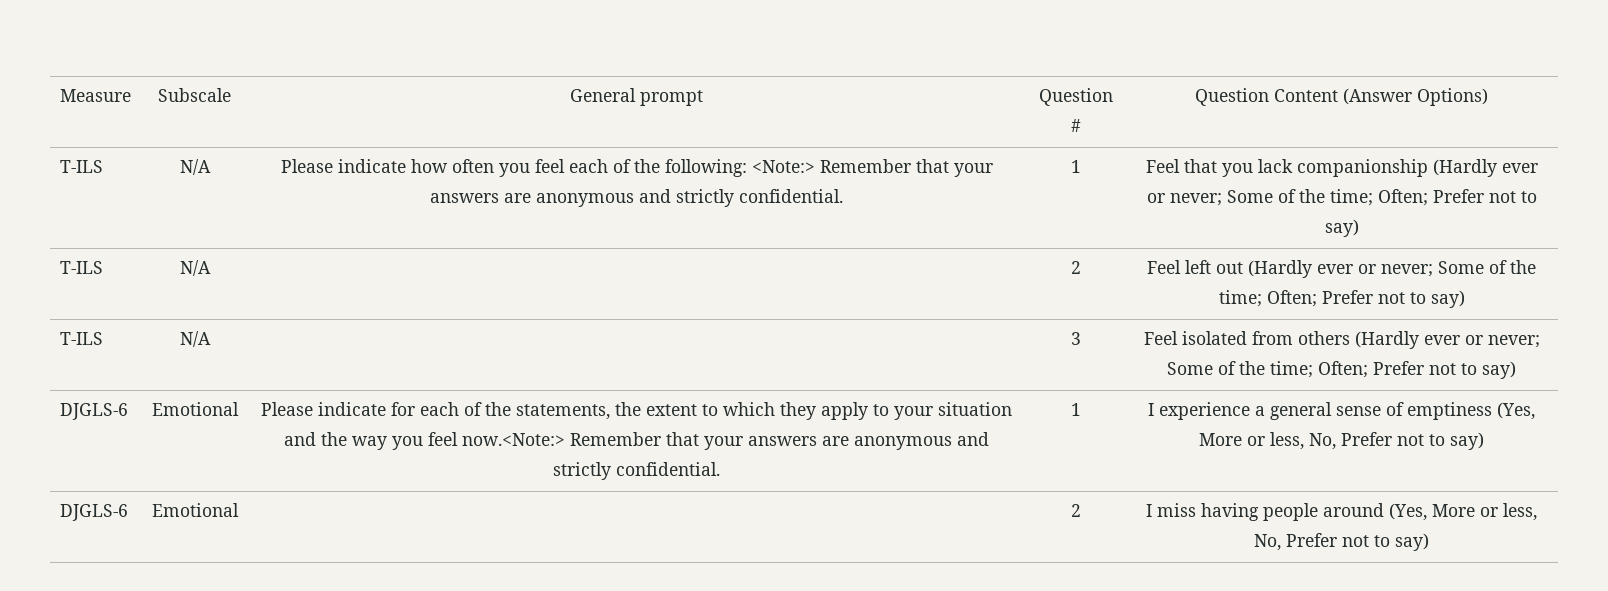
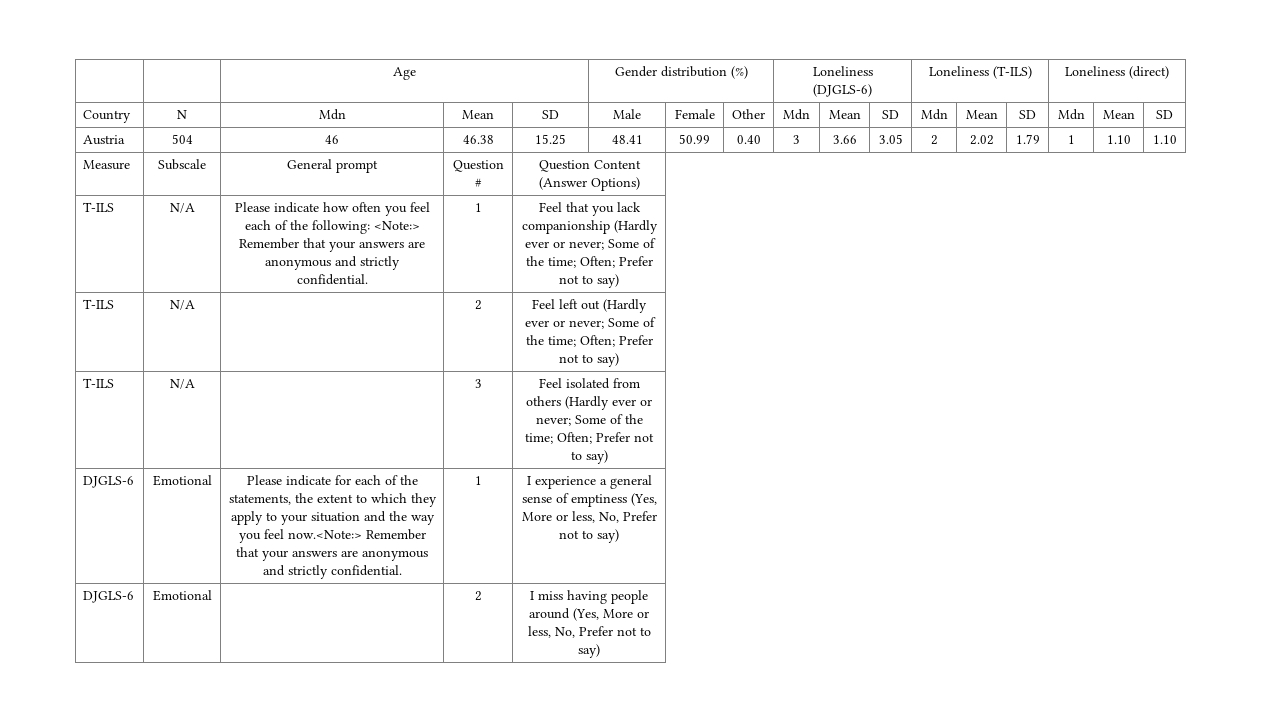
(59, 95) none -> [393,67,416,80] [614,66,748,79] [812,66,873,76] [813,84,872,97] [928,66,1032,79] [1065,66,1169,79] [83,110,132,123] [177,110,187,119] [318,109,346,120] [462,110,494,119] [542,110,559,119] [613,109,641,119] [674,109,715,119] [732,109,765,119] [783,109,810,120] [828,110,861,119] [882,110,899,119] [920,109,948,120] [965,110,998,119] [1019,110,1036,119] [1057,109,1085,120] [1102,110,1135,119] [1156,110,1173,119] [83,135,126,145] [171,134,193,144] [325,135,339,144] [462,135,494,144] [535,134,566,145] [611,135,643,144] [679,134,710,144] [736,135,761,144] [793,135,800,144] [832,135,857,144] [878,134,903,144] [930,135,938,145] [969,135,994,145] [1015,134,1040,144] [1067,135,1075,144] [1106,135,1131,144] [1152,135,1177,144] | | Age | Gender distribution (%) | Loneliness (DJGLS-6) | Loneliness (T-ILS) | Loneliness (direct) // Country | N | Mdn | Mean | SD | Male | Female | Other | Mdn | Mean | SD | Mdn | Mean | SD | Mdn | Mean | SD // Austria | 504 | 46 | 46.38 | 15.25 | 48.41 | 50.99 | 0.40 | 3 | 3.66 | 3.05 | 2 | 2.02 | 1.79 | 1 | 1.10 | 1.10 //

